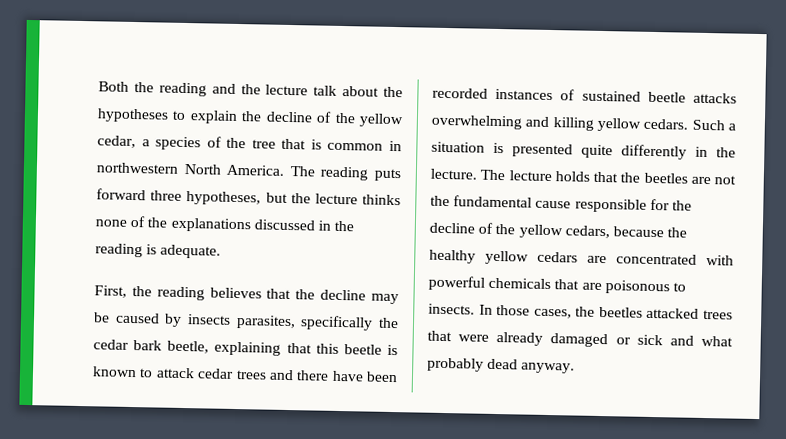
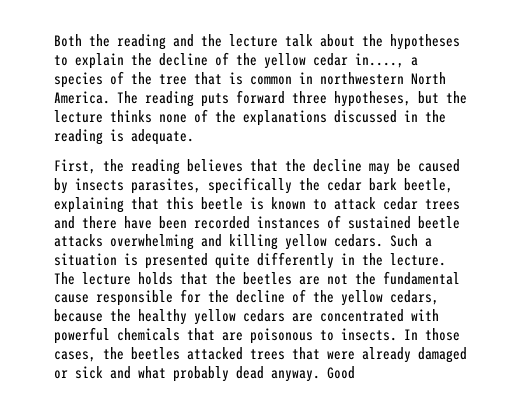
[97,135,136,149] cedar, -> [313,53,404,68] cedar in....,
(576, 368) none -> [327,366,355,379] Good

